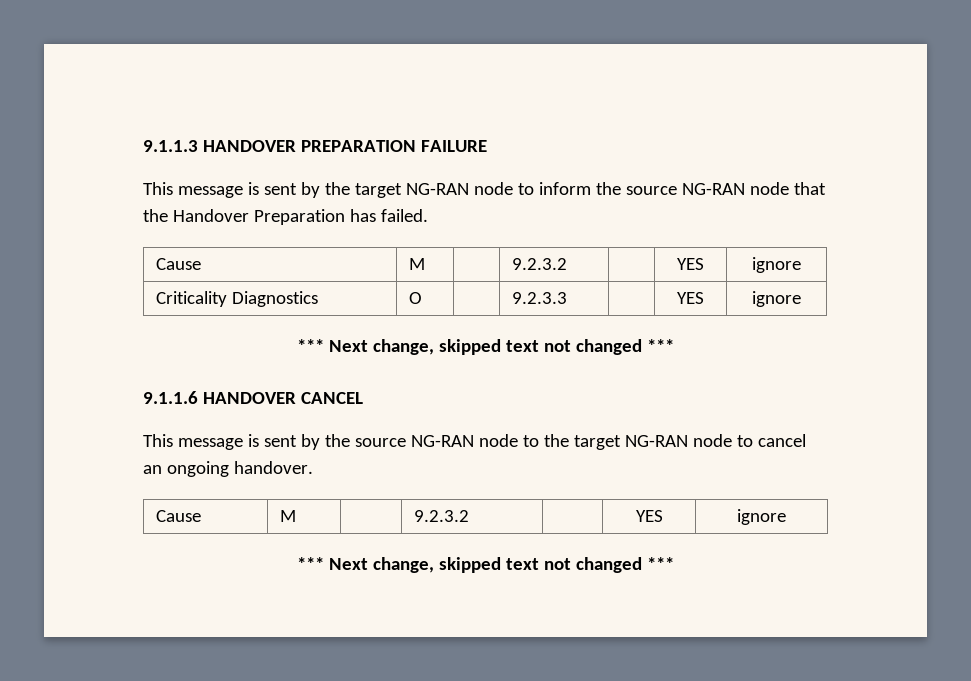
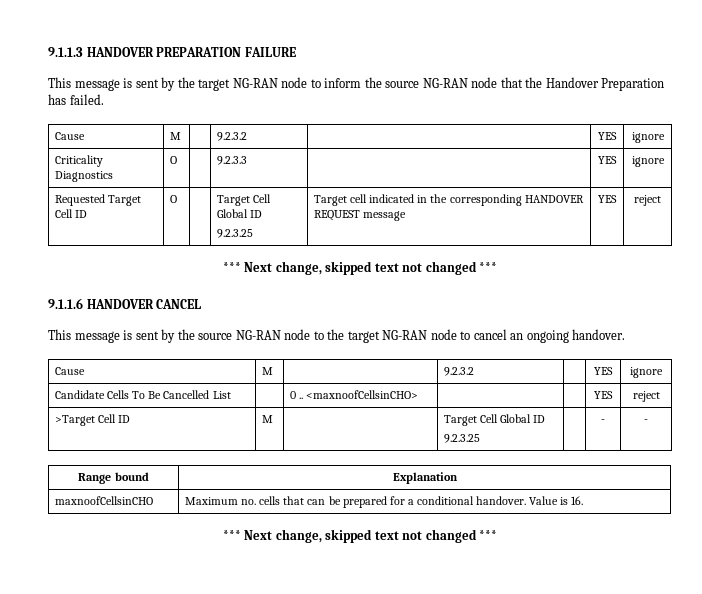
(801, 299) none -> [55,194,142,206] [55,209,88,218] [170,195,178,203] [217,194,272,206] [217,209,263,218] [217,229,254,238] [314,194,584,206] [314,210,407,221] [598,195,617,203] [634,195,661,206] // Requested Target Cell ID | O | | Target Cell Global ID // 9.2.3.25 | Target cell indicated in the corresponding HANDOVER REQUEST message | YES | reject
(786, 517) none -> [55,390,231,399] [290,390,419,399] [594,391,613,399] [632,391,660,402] [55,414,131,426] [262,415,274,423] [444,414,546,426] [444,434,481,443] [601,419,605,423] [644,419,648,423] [78,472,149,484] [392,472,458,484] [55,496,154,505] [185,496,584,508] // Candidate Cells To Be Cancelled List | | 0 .. <maxnoofCellsinCHO> | | | YES | reject // >Target Cell ID | M | | Target Cell Global ID // 9.2.3.25 | | - | - // Range bound | Explanation // maxnoofCellsinCHO | Maximum no. cells that can be prepared for a conditional handover. Value is 16.

